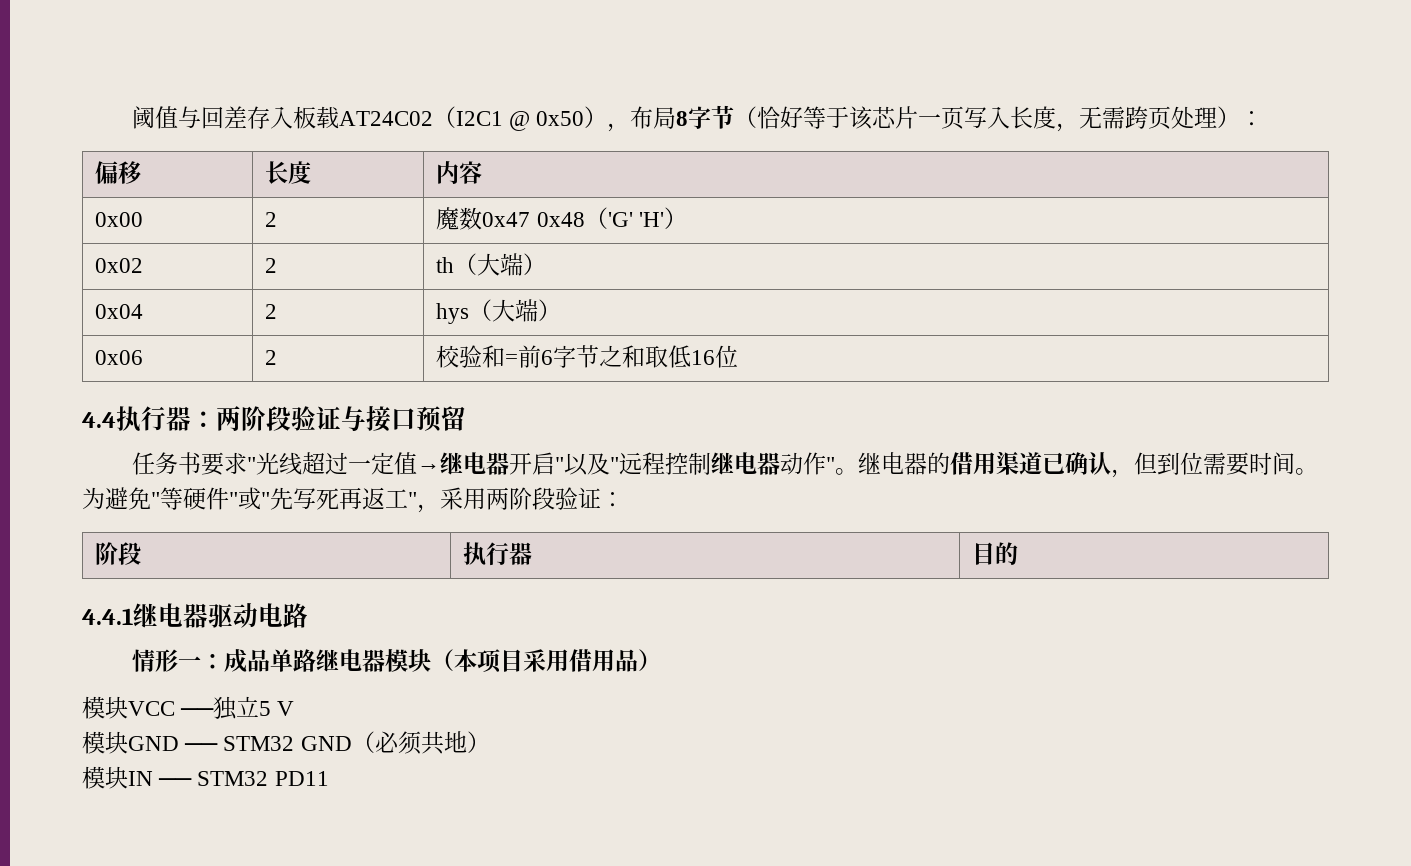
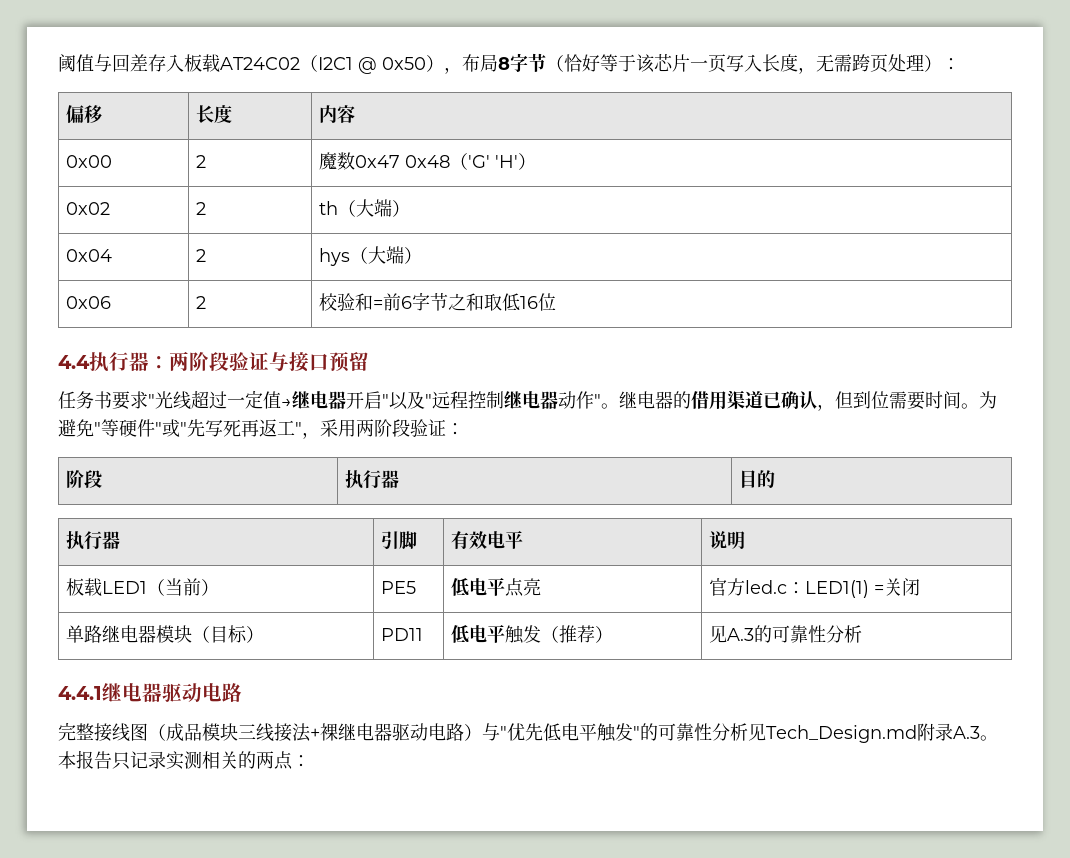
(1019, 553) none -> [65,531,120,550] [380,531,417,550] [450,531,523,549] [708,531,745,549] [65,578,219,596] [380,581,416,594] [450,578,541,597] [708,578,920,598] [65,625,264,643] [380,628,423,641] [450,625,613,644] [708,625,862,643] // 执行器 | 引脚 | 有效电平 | 说明 // 板载LED1（当前） | PE5 | 低电平点亮 | 官方led.c：LED1(1) =关闭 // 单路继电器模块（目标） | PD11 | 低电平触发（推荐） | 见A.3的可靠性分析
[131,649,661,673] [82,696,295,720] [82,731,490,755] [82,766,329,789] 情形一：成品单路继电器模块（本项目采用借用品） // 模块VCC ──独立5 V // 模块GND ── STM32 GND（必须共地） // 模块IN ── STM32 PD11 -> [58,722,998,743] [58,750,310,770] 完整接线图（成品模块三线接法+裸继电器驱动电路）与"优先低电平触发"的可靠性分析见Tech_Design.md附录A.3。本报告只记录实测相关的两点：

